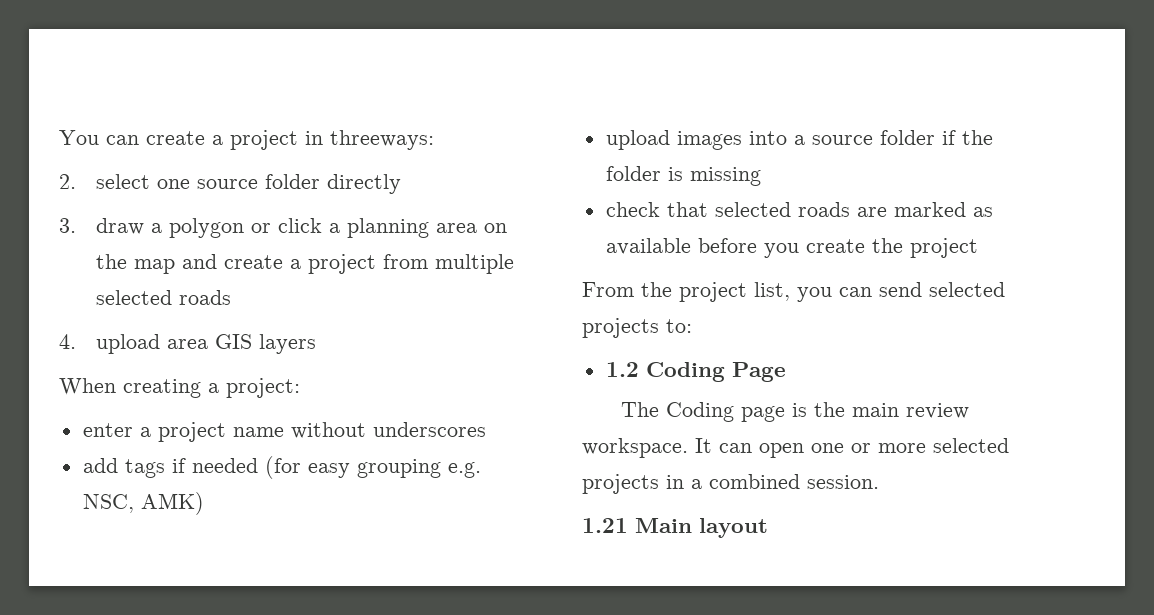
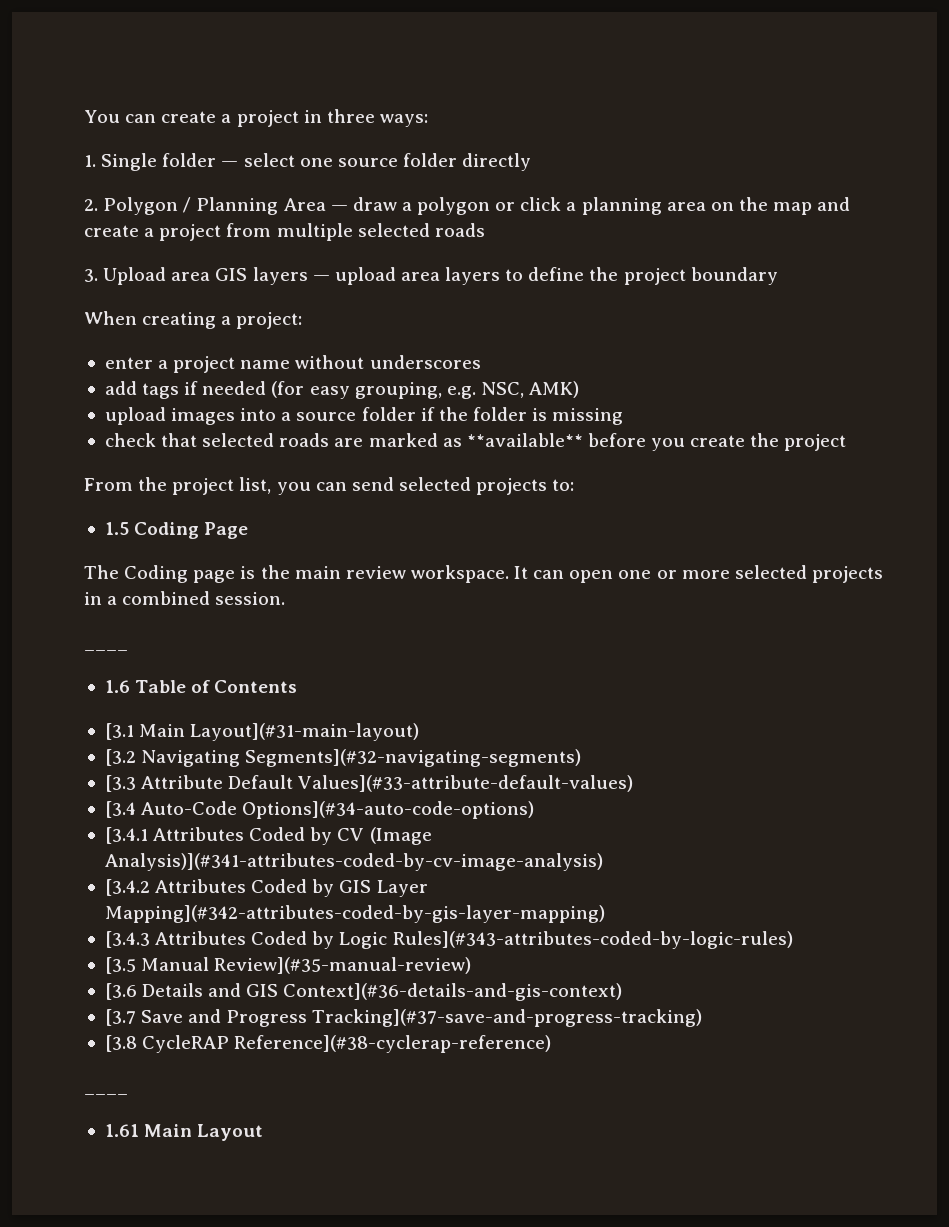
[330,130,434,150] [59,174,76,189] threeways: // 2. -> [326,109,428,127] [84,153,239,171] three ways: // 1. Single folder —
[59,218,76,233] 3. -> [84,197,348,215] 2. Polygon / Planning Area —
[59,334,160,354] 4. upload -> [84,267,167,285] 3. Upload
(316, 344) none -> [312,267,778,285] — upload area layers to define the project boundary
[356,459,441,478] grouping -> [354,382,442,399] grouping,
[605,238,691,255] available -> [466,433,583,447] **available**
[605,362,639,377] 1.2 -> [104,522,129,535] 1.5
[582,518,768,538] 1.21 Main layout -> [84,649,128,651] [104,680,298,693] [104,723,420,741] [104,749,582,767] [104,775,634,792] [104,801,535,819] [104,827,432,845] [104,853,603,871] [104,879,428,897] [104,905,605,923] [104,931,793,949] [104,957,472,974] [104,983,623,1001] [104,1009,703,1027] [104,1035,552,1053] [84,1093,128,1095] [104,1124,264,1141] ____ // 1.6 Table of Contents // [3.1 Main Layout](#31-main-layout) // [3.2 Navigating Segments](#32-navigating-segments) // [3.3 Attribute Default Values](#33-attribute-default-values) // [3.4 Auto-Code Options](#34-auto-code-options) // [3.4.1 Attributes Coded by CV (Image Analysis)](#341-attributes-coded-by-cv-image-analysis) // [3.4.2 Attributes Coded by GIS Layer Mapping](#342-attributes-coded-by-gis-layer-mapping) // [3.4.3 Attributes Coded by Logic Rules](#343-attributes-coded-by-logic-rules) // [3.5 Manual Review](#35-manual-review) // [3.6 Details and GIS Context](#36-details-and-gis-context) // [3.7 Save and Progress Tracking](#37-save-and-progress-tracking) // [3.8 CycleRAP Reference](#38-cyclerap-reference) // ____ // 1.61 Main Layout

